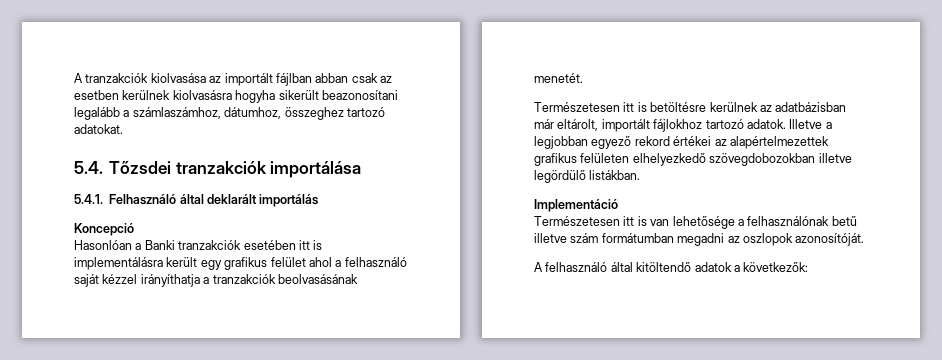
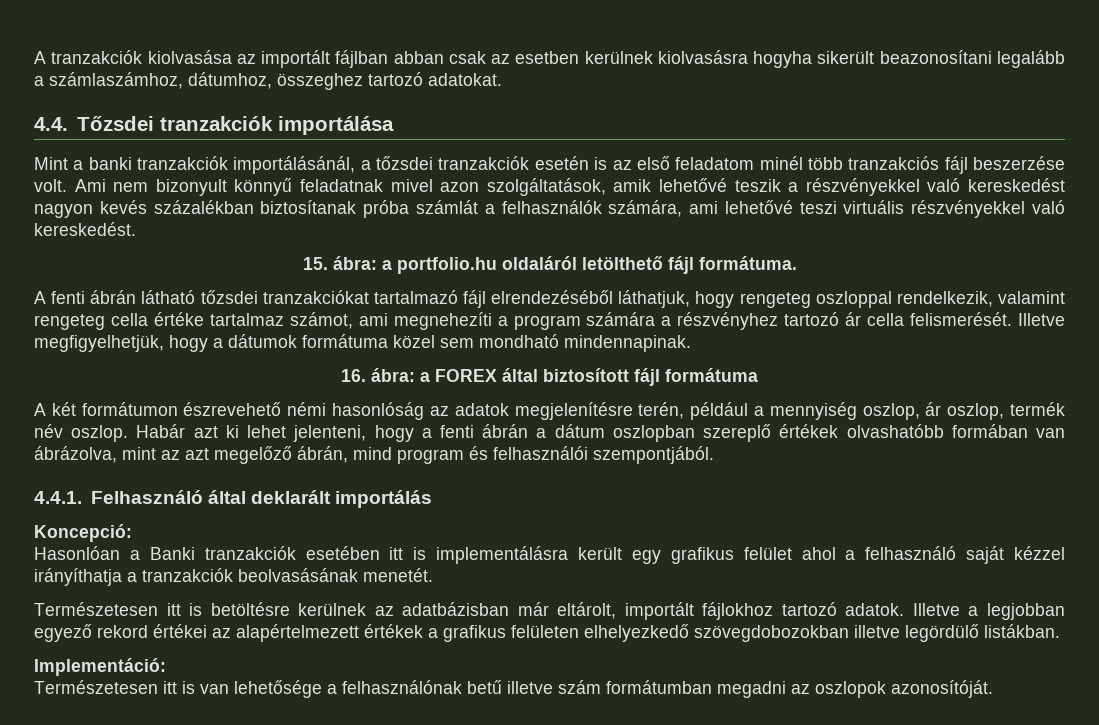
[74,161,103,174] 5.4. -> [34,117,68,131] 4.4.
[74,194,103,204] 5.4.1. -> [34,156,1066,174] [34,178,1066,196] [34,200,1066,218] [34,222,136,236] [302,256,797,274] [34,290,1065,308] [34,312,1065,330] [34,334,691,352] [341,368,758,386] [34,402,1065,420] [34,424,1065,442] [34,446,714,464] [34,491,82,504] Mint a banki tranzakciók importálásánál, a tőzsdei tranzakciók esetén is az első feladatom minél több tranzakciós fájl beszerzése volt. Ami nem bizonyult könnyű feladatnak mivel azon szolgáltatások, amik lehetővé teszik a részvényekkel való kereskedést nagyon kevés százalékban biztosítanak próba számlát a felhasználók számára, ami lehetővé teszi virtuális részvényekkel való kereskedést. // 15. ábra: a portfolio.hu oldaláról letölthető fájl formátuma. // A fenti ábrán látható tőzsdei tranzakciókat tartalmazó fájl elrendezéséből láthatjuk, hogy rengeteg oszloppal rendelkezik, valamint rengeteg cella értéke tartalmaz számot, ami megnehezíti a program számára a részvényhez tartozó ár cella felismerését. Illetve megfigyelhetjük, hogy a dátumok formátuma közel sem mondható mindennapinak. // 16. ábra: a FOREX által biztosított fájl formátuma // A két formátumon észrevehető némi hasonlóság az adatok megjelenítésre terén, például a mennyiség oszlop, ár oszlop, termék név oszlop. Habár azt ki lehet jelenteni, hogy a fenti ábrán a dátum oszlopban szereplő értékek olvashatóbb formában van ábrázolva, mint az azt megelőző ábrán, mind program és felhasználói szempontjából. // 4.4.1.
[74,223,134,236] Koncepció -> [34,524,132,542] Koncepció:
[729,136,829,149] alapértelmezettek -> [236,624,438,642] alapértelmezett értékek a
[534,199,618,212] Implementáció -> [34,658,166,676] Implementáció:
[534,262,809,272] // A felhasználó által kitöltendő adatok a következők: -> (993, 689) none

